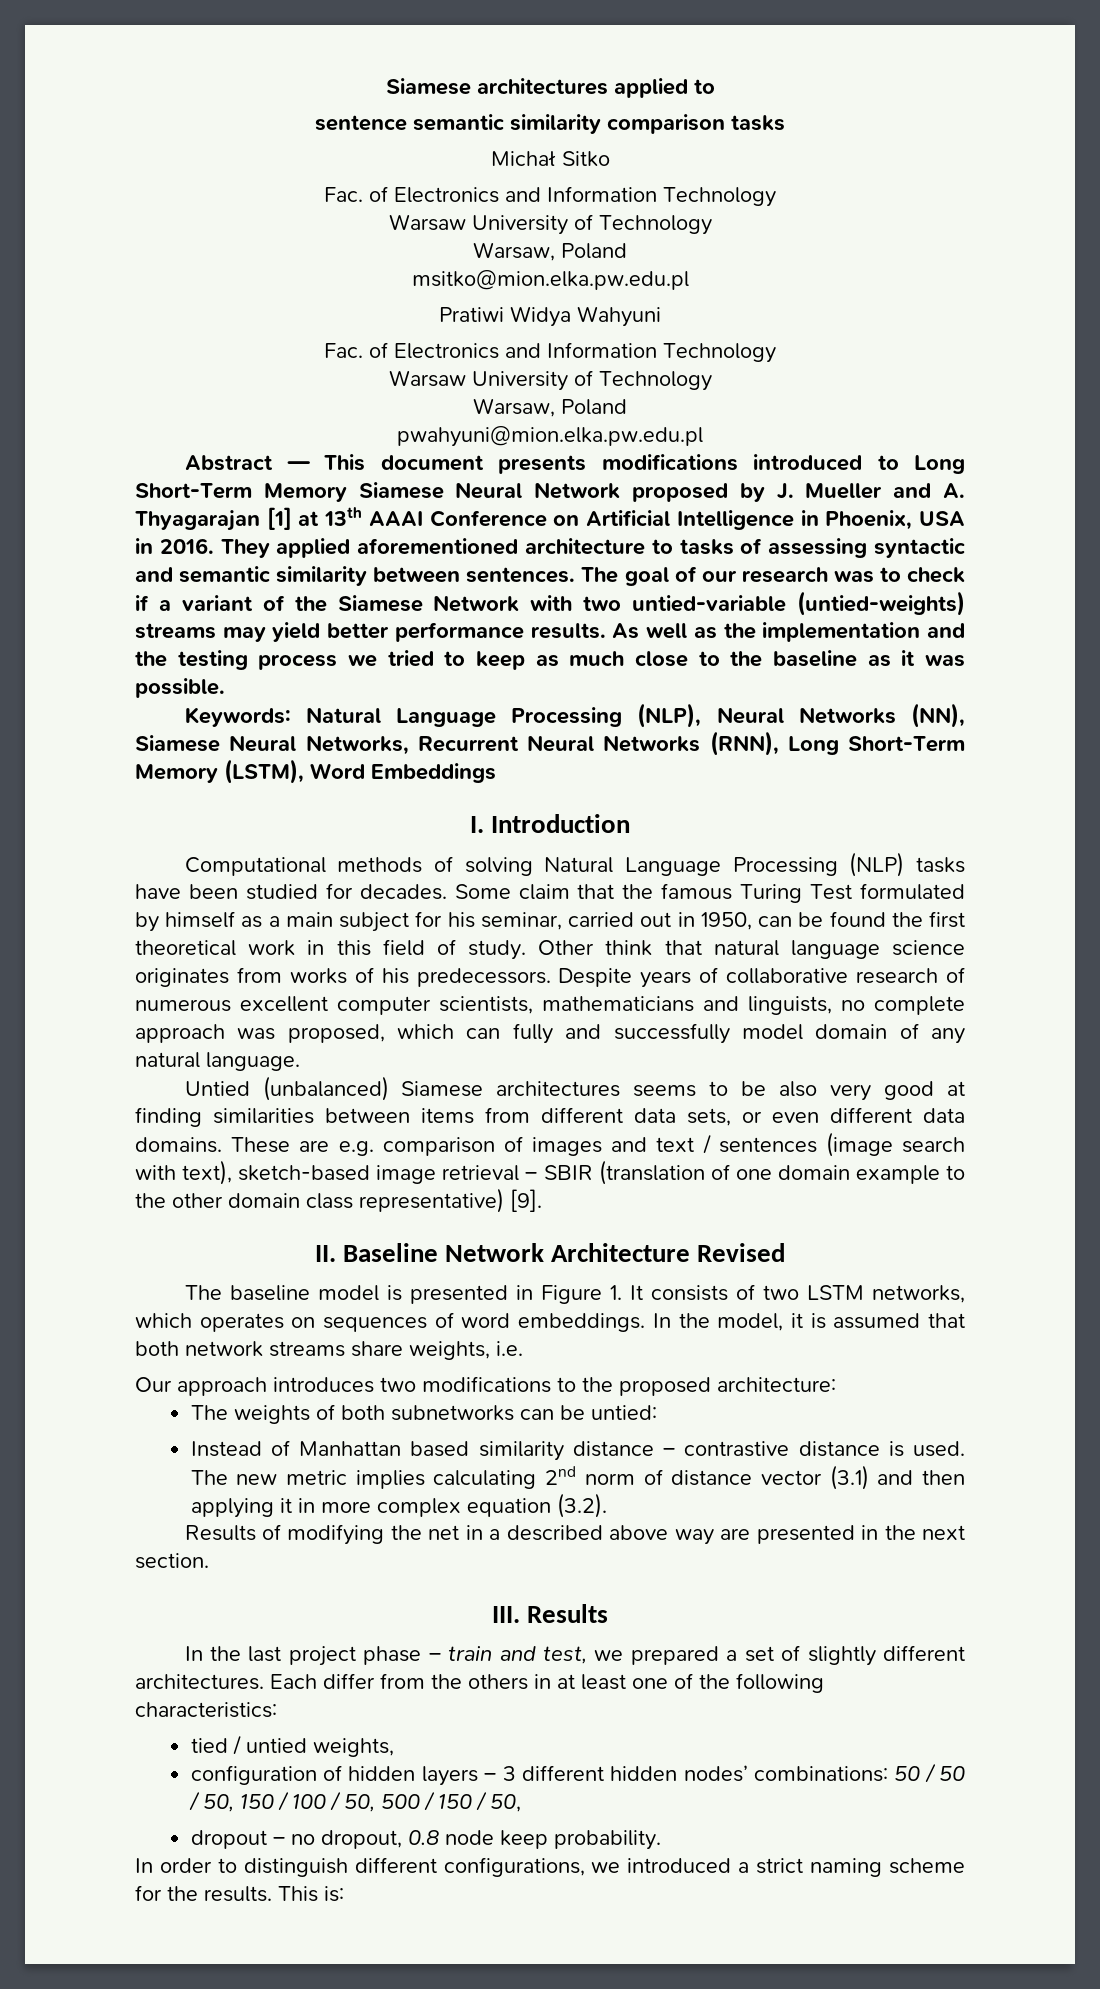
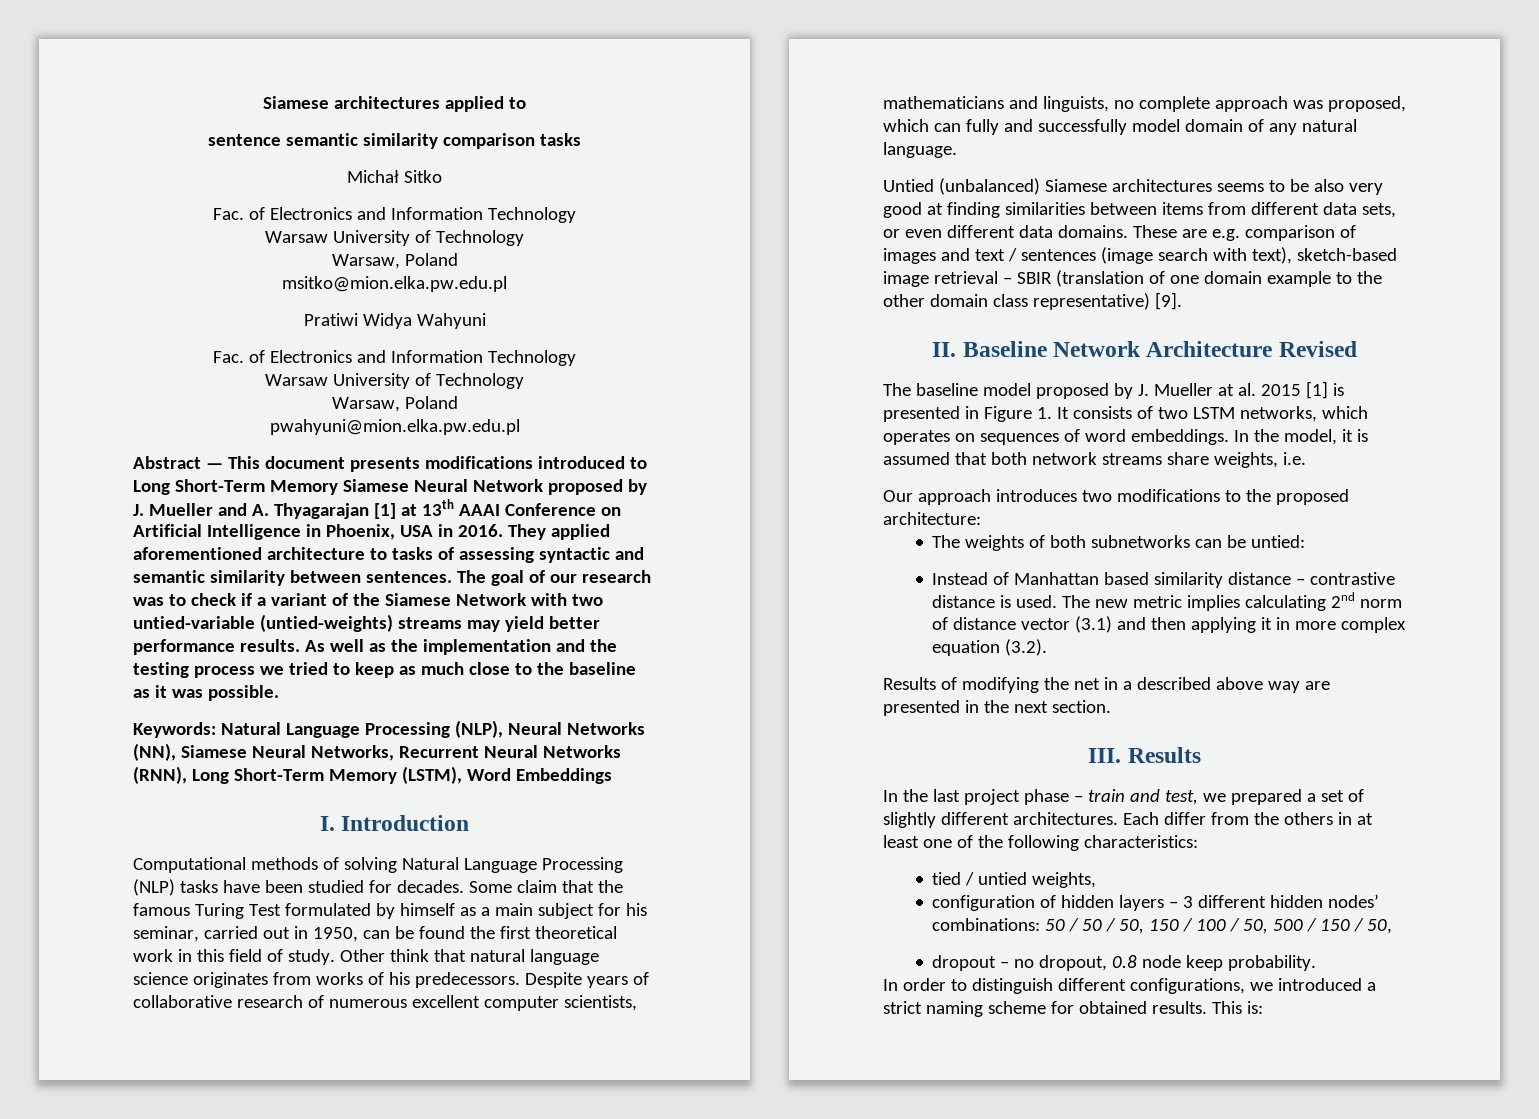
(379, 1293) none -> [1035,381,1328,399] proposed by J. Mueller at al. 2015 [1]
[167,1886,198,1901] the -> [1078,1001,1147,1014] obtained

